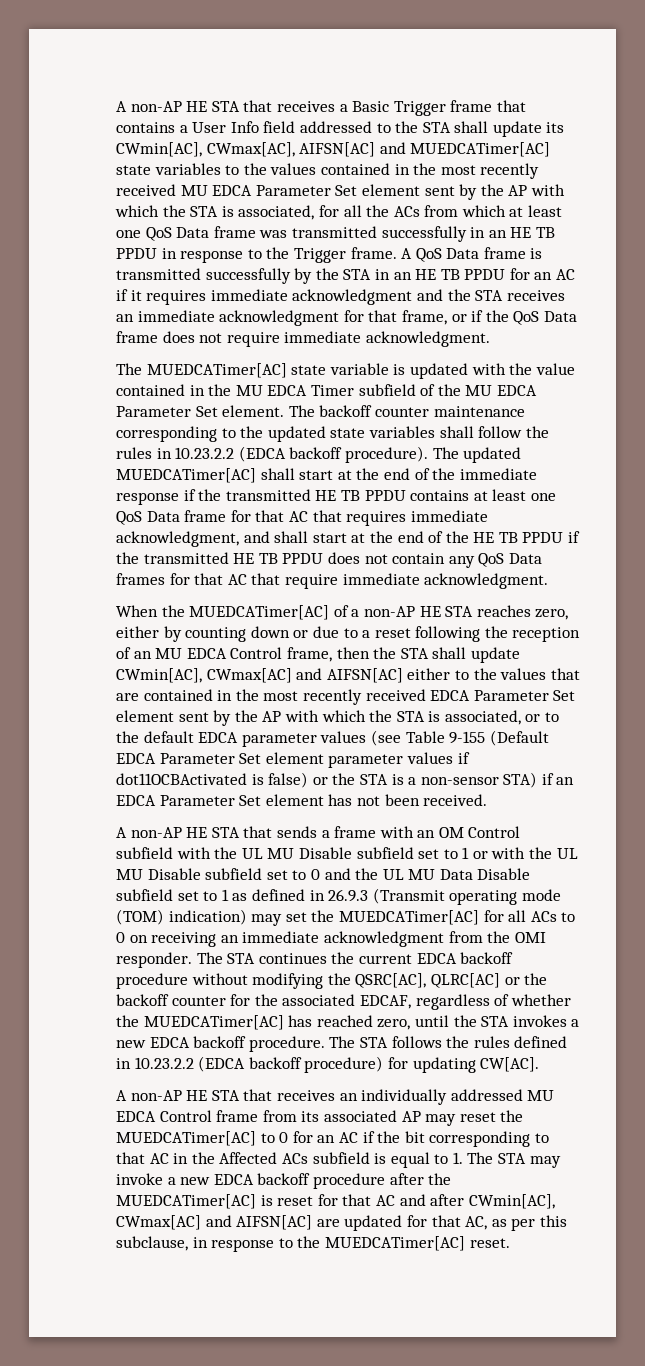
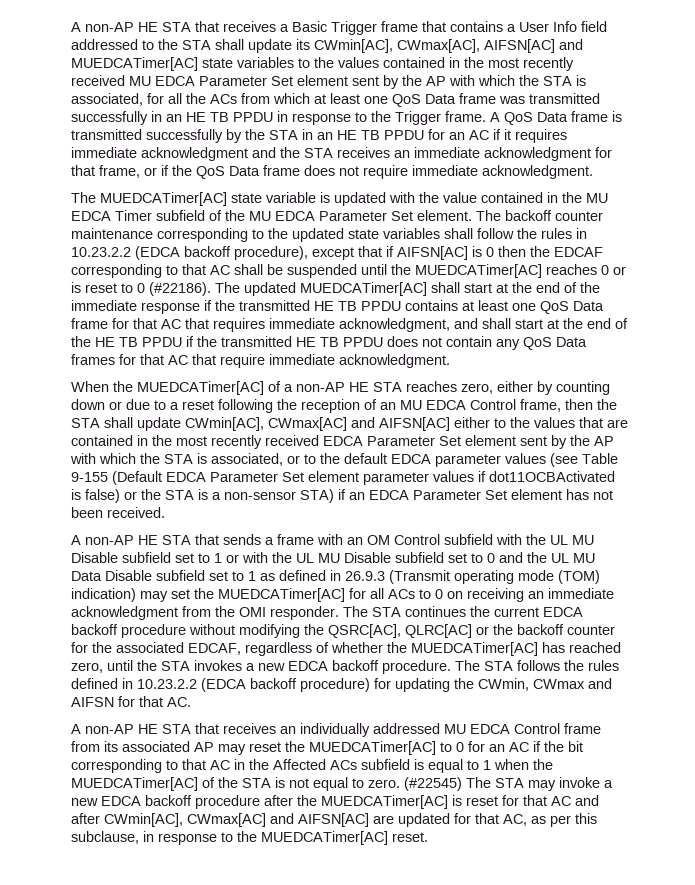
[344,446,428,463] procedure). -> [234,246,603,260] [71,264,626,278] [71,282,211,296] procedure), except that if AIFSN[AC] is 0 then the EDCAF corresponding to that AC shall be suspended until the MUEDCATimer[AC] reaches 0 or is reset to 0 (#22186).
[480,1057,540,1072] CW[AC]. -> [454,678,612,691] [71,696,191,707] the CWmin, CWmax and AIFSN for that AC.
[452,1152,463,1164] 1. -> [483,759,553,770] [71,777,462,791] 1 when the MUEDCATimer[AC] of the STA is not equal to zero. (#22545)

